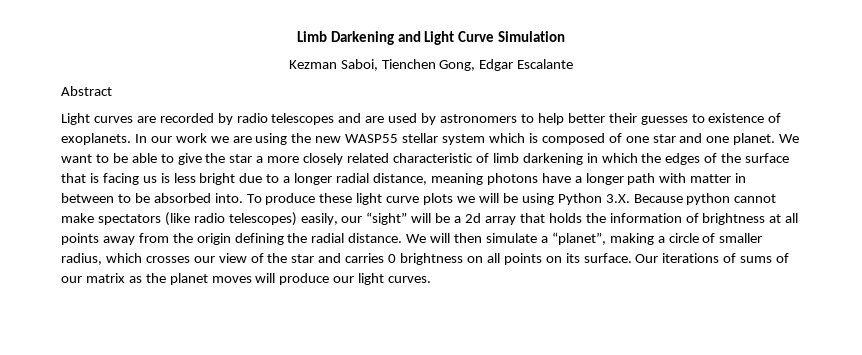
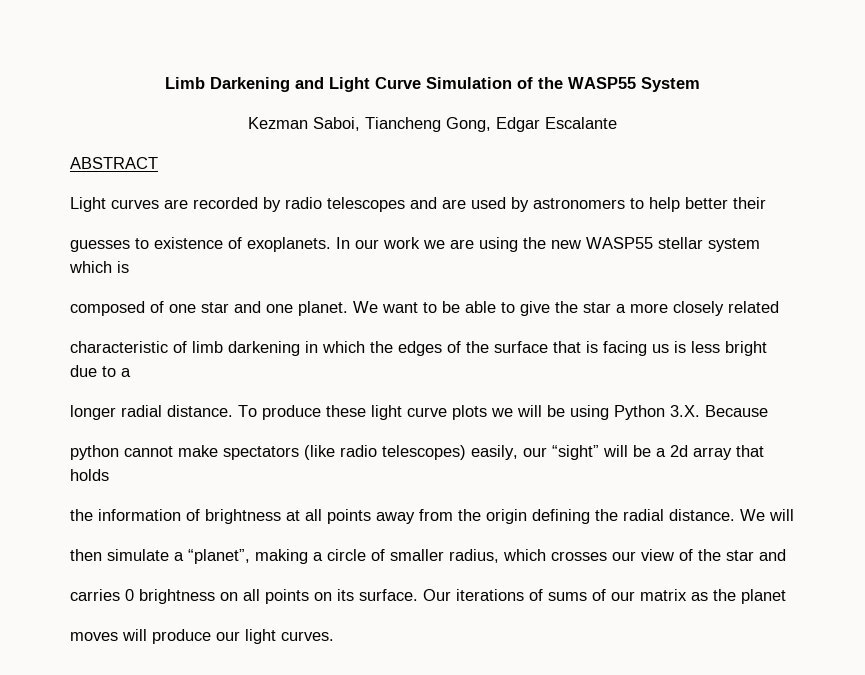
(566, 36) none -> [517,77,700,92] of the WASP55 System
[381,59,436,69] Tienchen -> [365,117,441,132] Tiancheng
[61,86,112,96] Abstract -> [70,157,158,169] ABSTRACT
(637, 118) none -> (766, 203) //
(538, 138) none -> (129, 267) //
(390, 158) none -> (779, 307) //
(291, 179) none -> (131, 372) //
[372,173,747,185] [61,193,243,203] distance, meaning photons have a longer path with matter in between to be absorbed into. -> [167,405,233,417] distance.
(683, 198) none -> (768, 411) //
(582, 218) none -> (109, 475) //
(451, 238) none -> (794, 515) //
(342, 258) none -> (786, 555) //
(208, 279) none -> (786, 596) //

